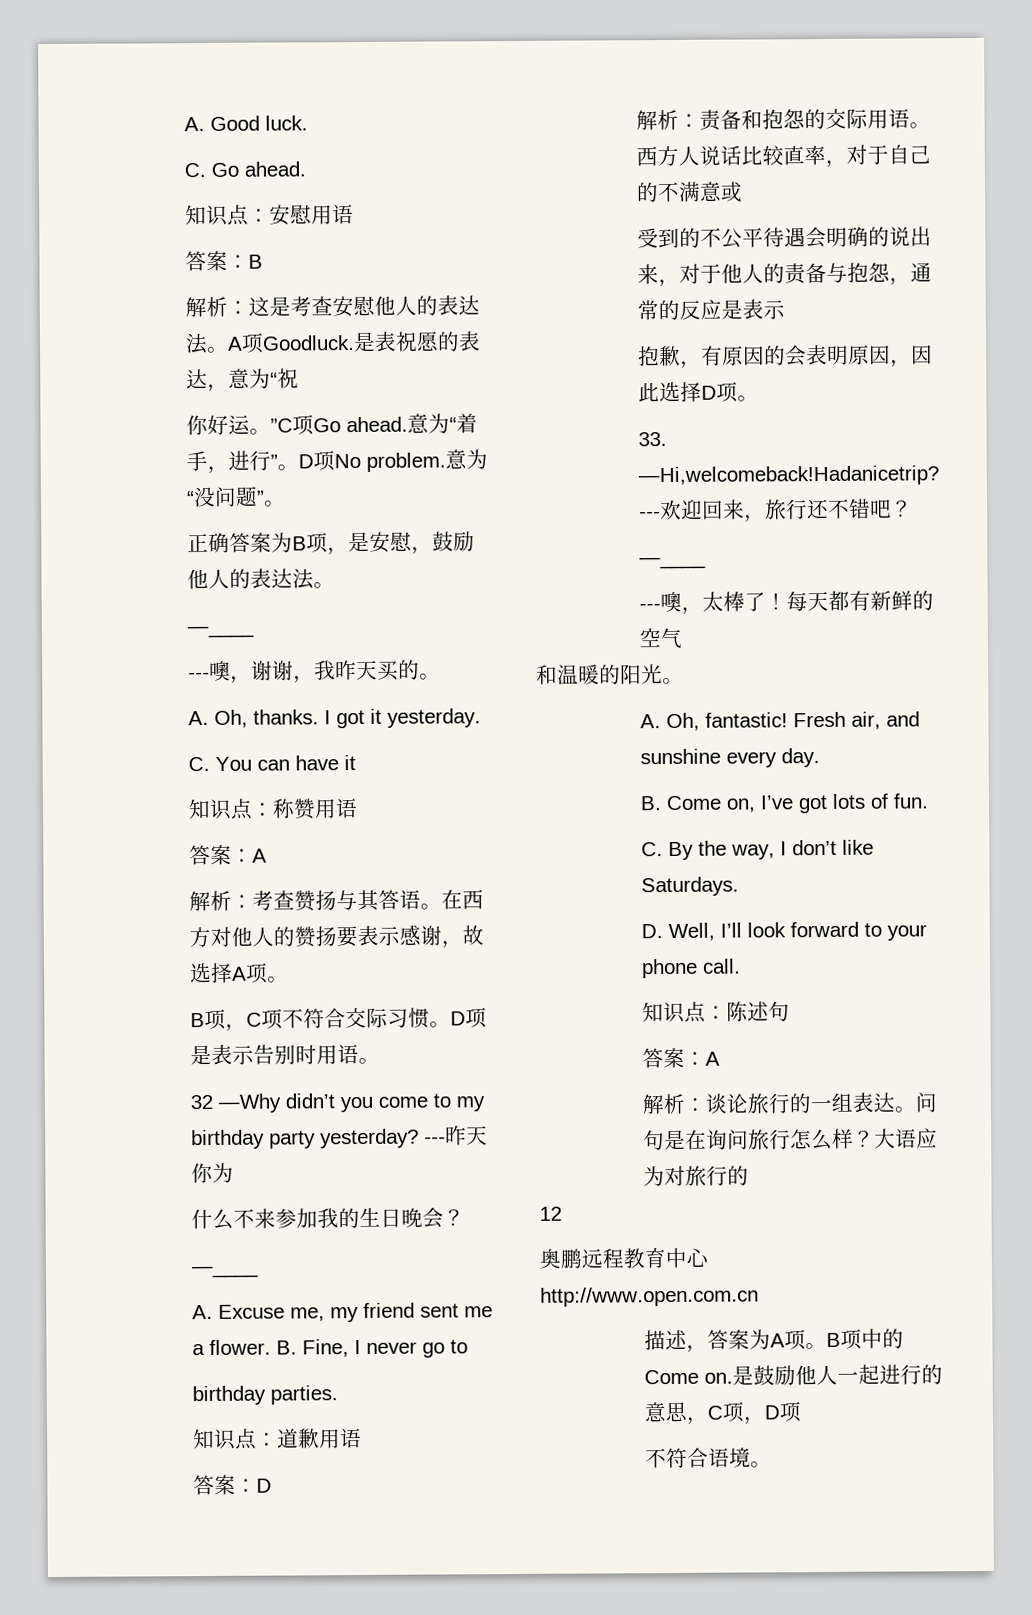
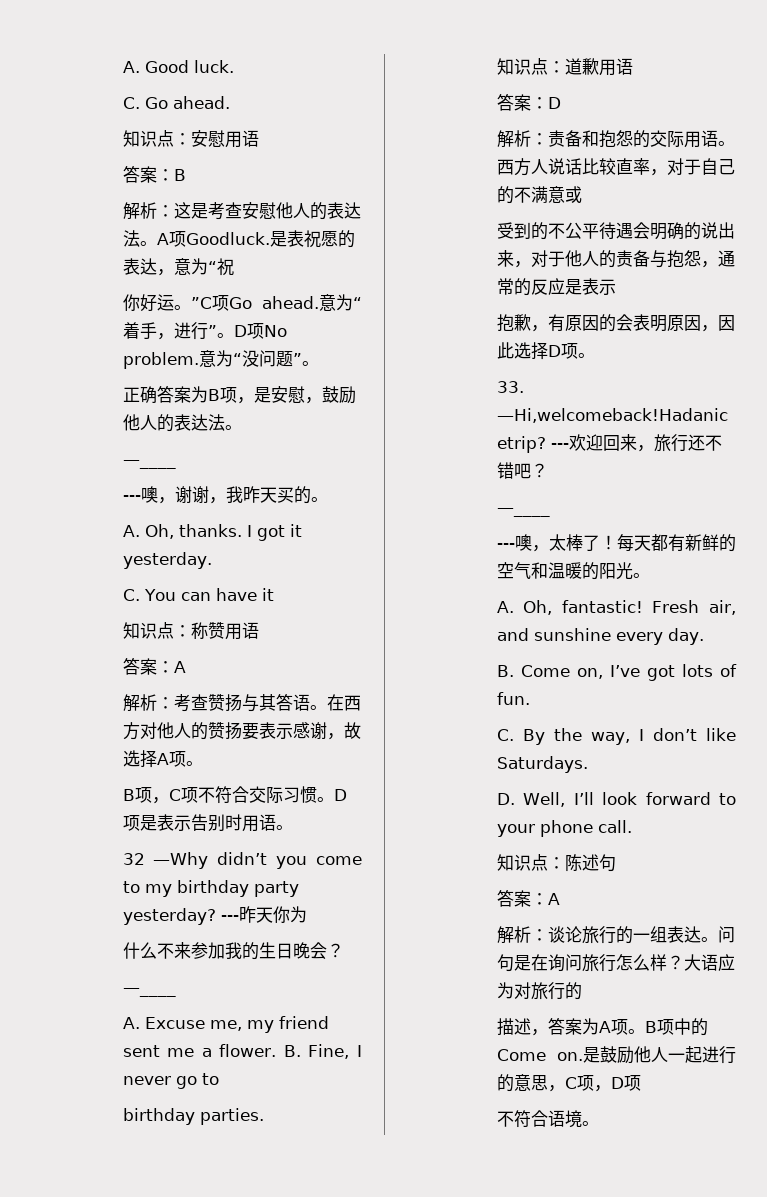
(682, 638) // -> (531, 570) none
[539,1206,562,1221] [539,1247,709,1269] [540,1286,759,1307] // 12 // 奥鹏远程教育中心 // http://www.open.com.cn -> (582, 991) none

